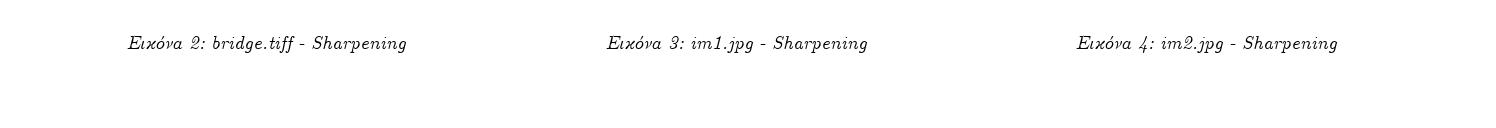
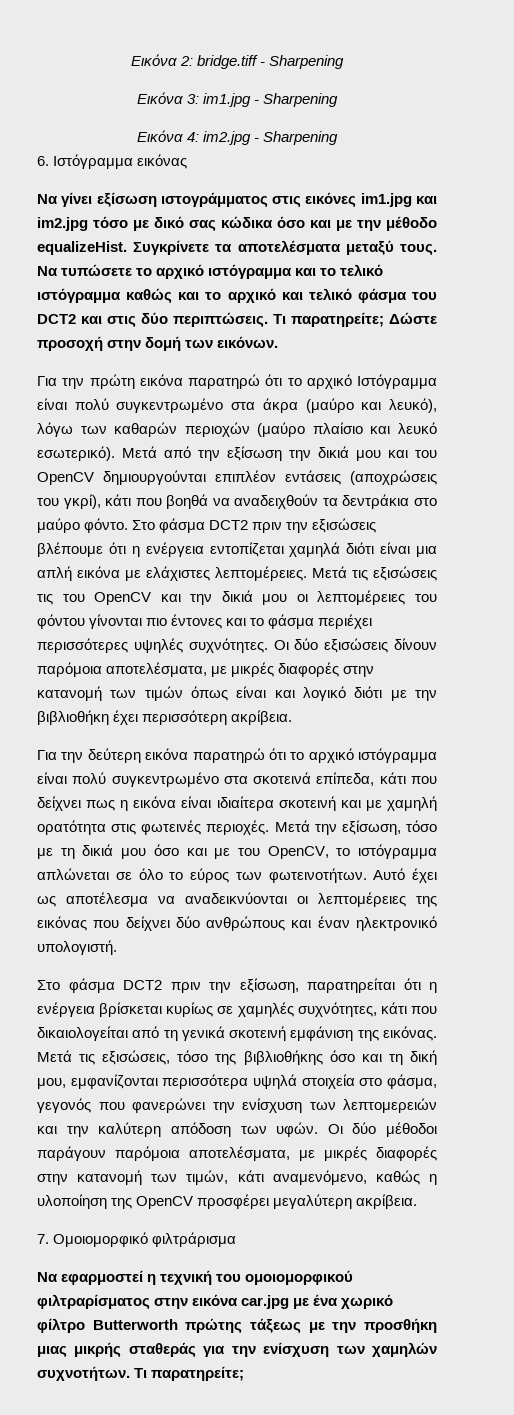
(1338, 44) none -> [37,154,188,169] [37,192,437,207] [37,216,437,231] [37,240,437,255] [37,264,384,279] [37,288,437,303] [37,312,437,327] [37,336,279,351] [37,374,437,389] [37,398,438,413] [37,422,437,437] [37,446,437,461] [37,470,437,485] [37,494,437,509] [37,518,377,533] [37,542,437,557] [37,566,437,581] [37,590,437,605] [37,614,373,629] [37,638,437,653] [37,662,375,677] [37,686,437,701] [37,710,293,725] [37,748,437,763] [37,772,437,787] [37,796,437,811] [37,820,438,835] [37,844,437,859] [37,868,437,883] [37,892,437,907] [37,916,437,931] [37,940,117,955] [37,978,437,993] [37,1002,438,1017] [37,1026,437,1041] [37,1050,437,1065] [37,1074,438,1089] [37,1098,437,1113] [37,1122,437,1137] [37,1146,437,1161] [37,1170,438,1185] [37,1194,418,1209] [37,1232,237,1247] [37,1270,354,1285] [37,1294,394,1309] [37,1318,438,1333] [37,1342,438,1357] [37,1366,245,1381] // 6. Ιστόγραμμα εικόνας // Να γίνει εξίσωση ιστογράμματος στις εικόνες im1.jpg και im2.jpg τόσο με δικό σας κώδικα όσο και με την μέθοδο equalizeHist. Συγκρίνετε τα αποτελέσματα μεταξύ τους. Να τυπώσετε το αρχικό ιστόγραμμα και το τελικό ιστόγραμμα καθώς και το αρχικό και τελικό φάσμα του DCT2 και στις δύο περιπτώσεις. Τι παρατηρείτε; Δώστε προσοχή στην δομή των εικόνων. // Για την πρώτη εικόνα παρατηρώ ότι το αρχικό Ιστόγραμμα είναι πολύ συγκεντρωμένο στα άκρα (μαύρο και λευκό), λόγω των καθαρών περιοχών (μαύρο πλαίσιο και λευκό εσωτερικό). Μετά από την εξίσωση την δικιά μου και του OpenCV δημιουργούνται επιπλέον εντάσεις (αποχρώσεις του γκρί), κάτι που βοηθά να αναδειχθούν τα δεντράκια στο μαύρο φόντο. Στο φάσμα DCT2 πριν την εξισώσεις βλέπουμε ότι η ενέργεια εντοπίζεται χαμηλά διότι είναι μια απλή εικόνα με ελάχιστες λεπτομέρειες. Μετά τις εξισώσεις τις του OpenCV και την δικιά μου οι λεπτομέρειες του φόντου γίνονται πιο έντονες και το φάσμα περιέχει περισσότερες υψηλές συχνότητες. Οι δύο εξισώσεις δίνουν παρόμοια αποτελέσματα, με μικρές διαφορές στην κατανομή των τιμών όπως είναι και λογικό διότι με την βιβλιοθήκη έχει περισσότερη ακρίβεια. // Για την δεύτερη εικόνα παρατηρώ ότι το αρχικό ιστόγραμμα είναι πολύ συγκεντρωμένο στα σκοτεινά επίπεδα, κάτι που δείχνει πως η εικόνα είναι ιδιαίτερα σκοτεινή και με χαμηλή ορατότητα στις φωτεινές περιοχές. Μετά την εξίσωση, τόσο με τη δικιά μου όσο και με του OpenCV, το ιστόγραμμα απλώνεται σε όλο το εύρος των φωτεινοτήτων. Αυτό έχει ως αποτέλεσμα να αναδεικνύονται οι λεπτομέρειες της εικόνας που δείχνει δύο ανθρώπους και έναν ηλεκτρονικό υπολογιστή. // Στο φάσμα DCT2 πριν την εξίσωση, παρατηρείται ότι η ενέργεια βρίσκεται κυρίως σε χαμηλές συχνότητες, κάτι που δικαιολογείται από τη γενικά σκοτεινή εμφάνιση της εικόνας. Μετά τις εξισώσεις, τόσο της βιβλιοθήκης όσο και τη δική μου, εμφανίζονται περισσότερα υψηλά στοιχεία στο φάσμα, γεγονός που φανερώνει την ενίσχυση των λεπτομερειών και την καλύτερη απόδοση των υφών. Οι δύο μέθοδοι παράγουν παρόμοια αποτελέσματα, με μικρές διαφορές στην κατανομή των τιμών, κάτι αναμενόμενο, καθώς η υλοποίηση της OpenCV προσφέρει μεγαλύτερη ακρίβεια. // 7. Ομοιομορφικό φιλτράρισμα // Να εφαρμοστεί η τεχνική του ομοιομορφικού φιλτραρίσματος στην εικόνα car.jpg με ένα χωρικό φίλτρο Butterworth πρώτης τάξεως με την προσθήκη μιας μικρής σταθεράς για την ενίσχυση των χαμηλών συχνοτήτων. Τι παρατηρείτε;

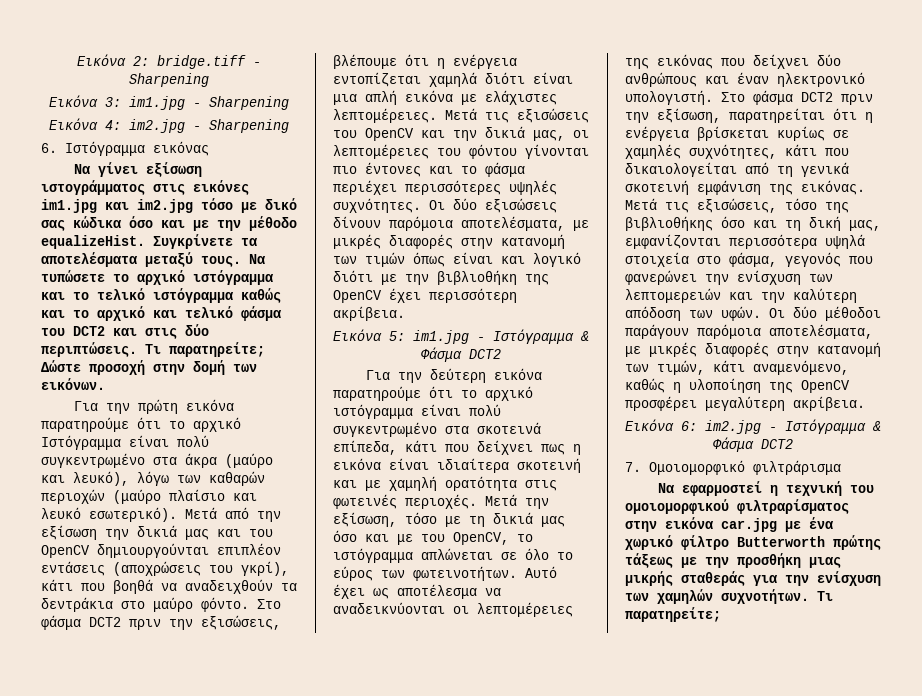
[188,374,260,389] παρατηρώ -> [41,417,129,432] παρατηρούμε
[356,450,381,461] μου -> [185,529,209,540] μας
[312,518,377,533] εξισώσεις -> [201,615,281,630] εξισώσεις,
[37,594,53,605] τις -> (589, 115) none
[262,594,288,605] μου -> [533,130,565,141] μας,
(109, 717) none -> [525,274,549,285] [333,290,382,303] της OpenCV
(293, 717) none -> [333,329,589,344] [421,347,501,362] // Εικόνα 5: im1.jpg - Ιστόγραμμα & Φάσμα DCT2
[192,748,265,763] παρατηρώ -> [333,386,421,401] παρατηρούμε
[121,848,147,859] μου -> [541,516,565,527] μας
(117, 947) // -> (713, 97) none
[37,1078,66,1089] μου, -> [849,220,881,231] μας,
(418, 1201) none -> [625,419,881,434] [713,437,793,452] // Εικόνα 6: im2.jpg - Ιστόγραμμα & Φάσμα DCT2

